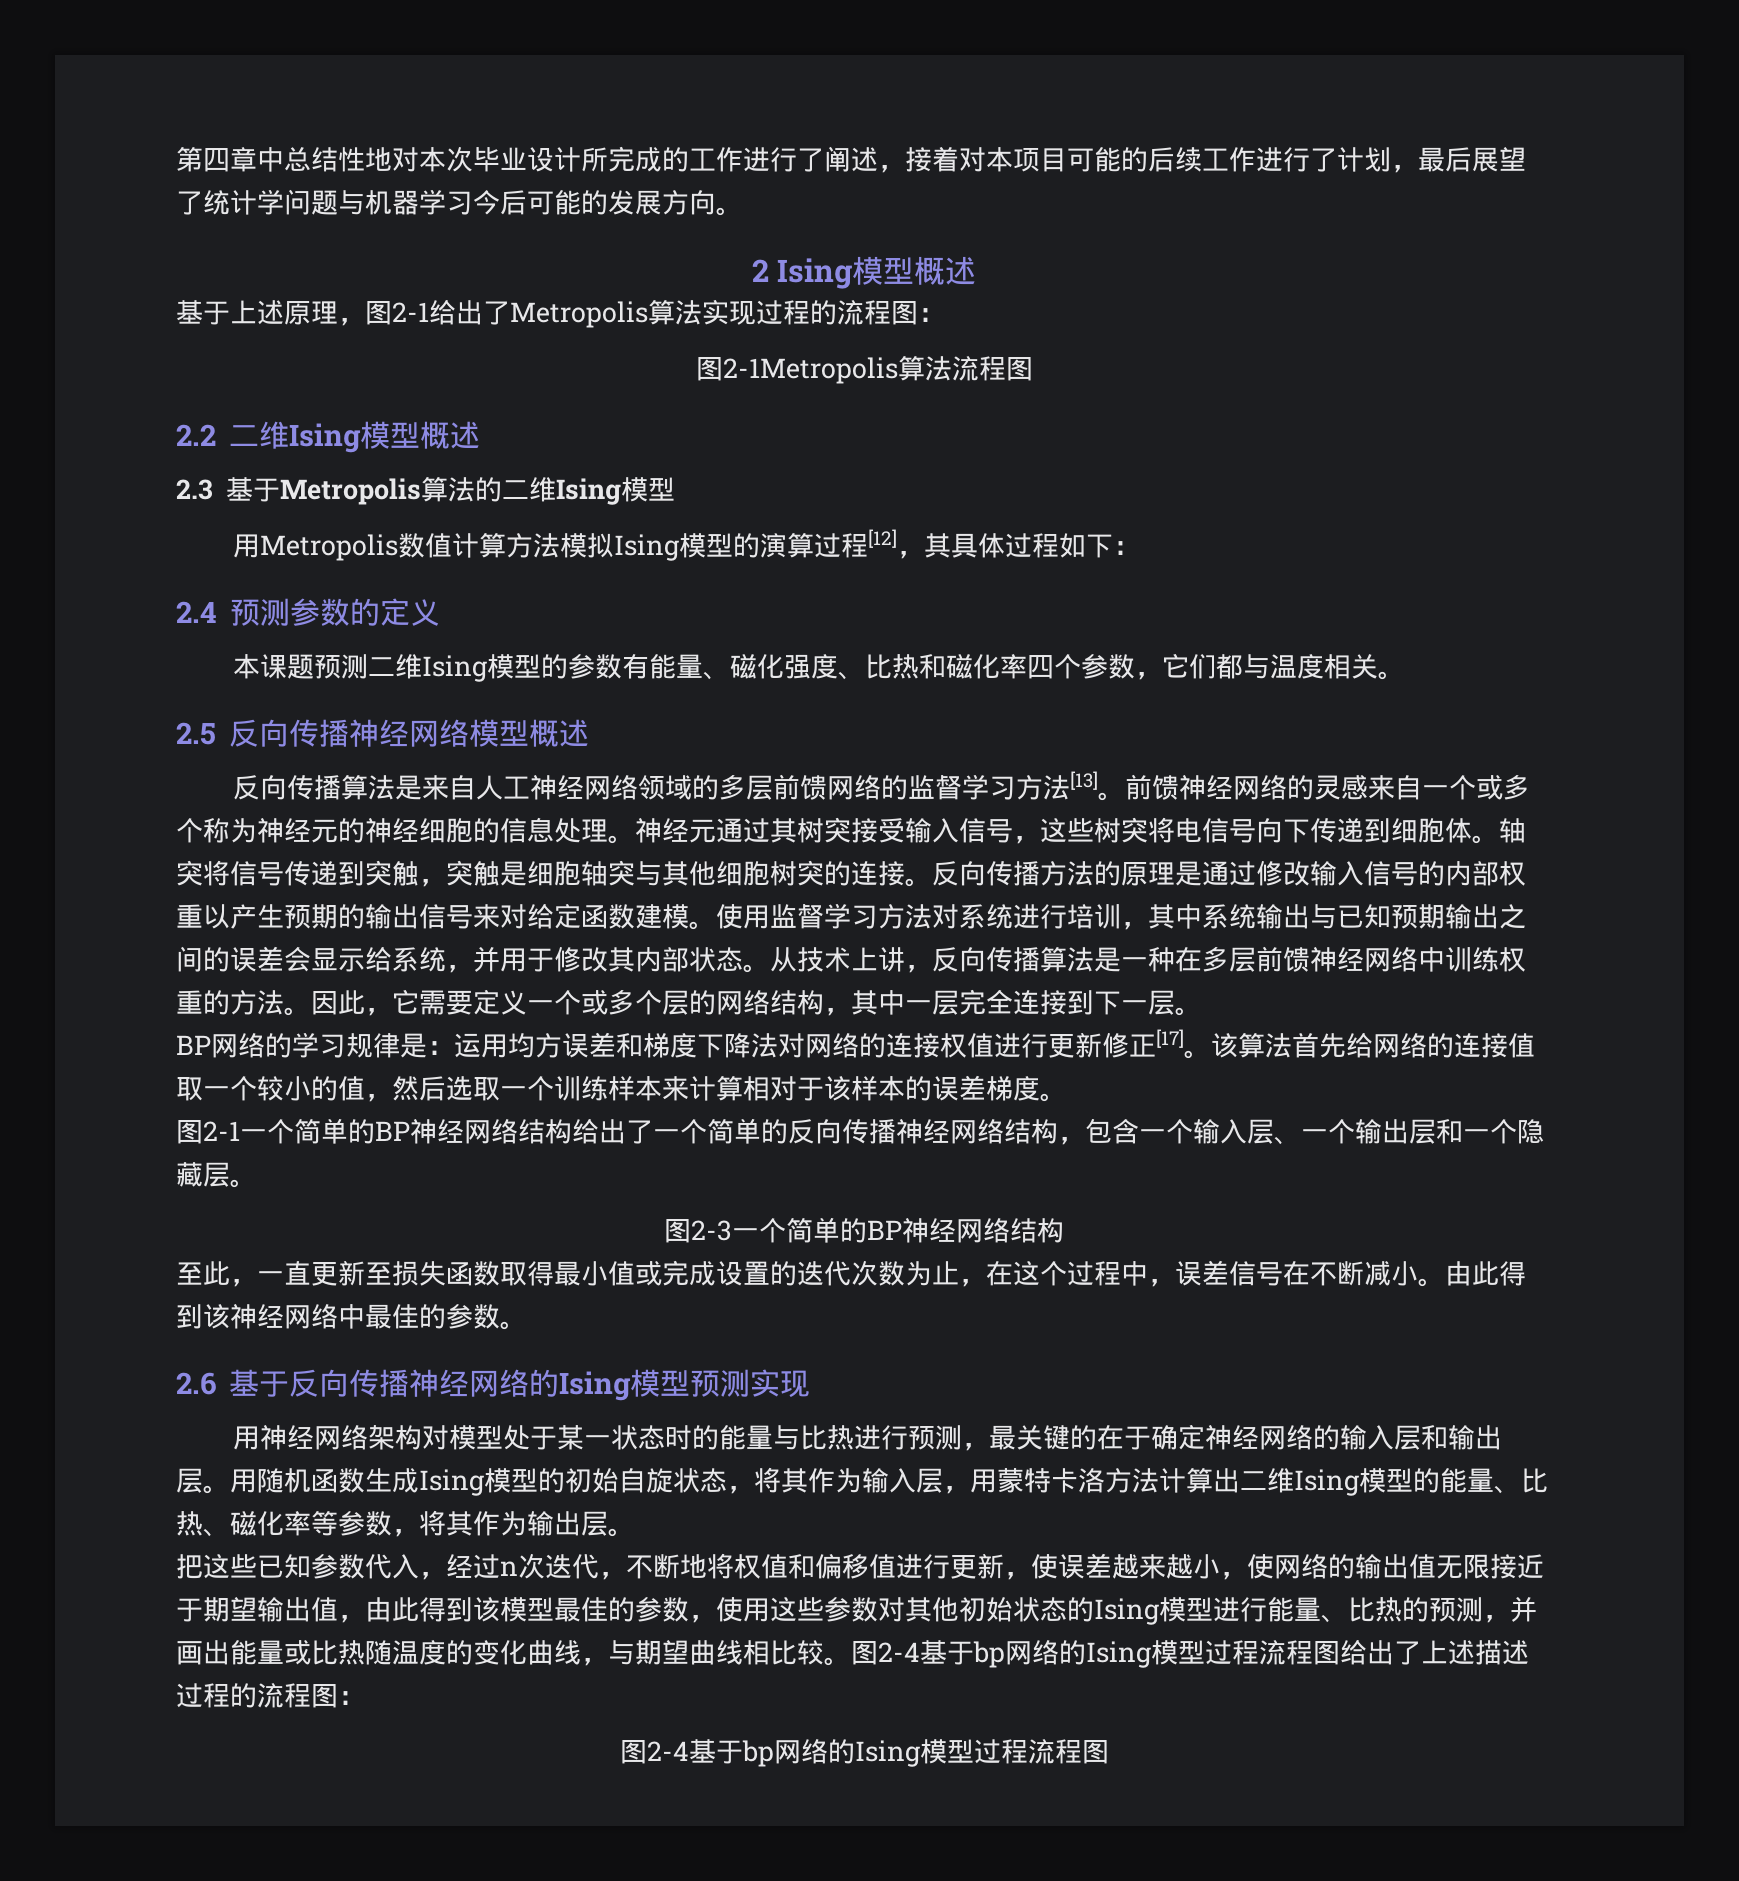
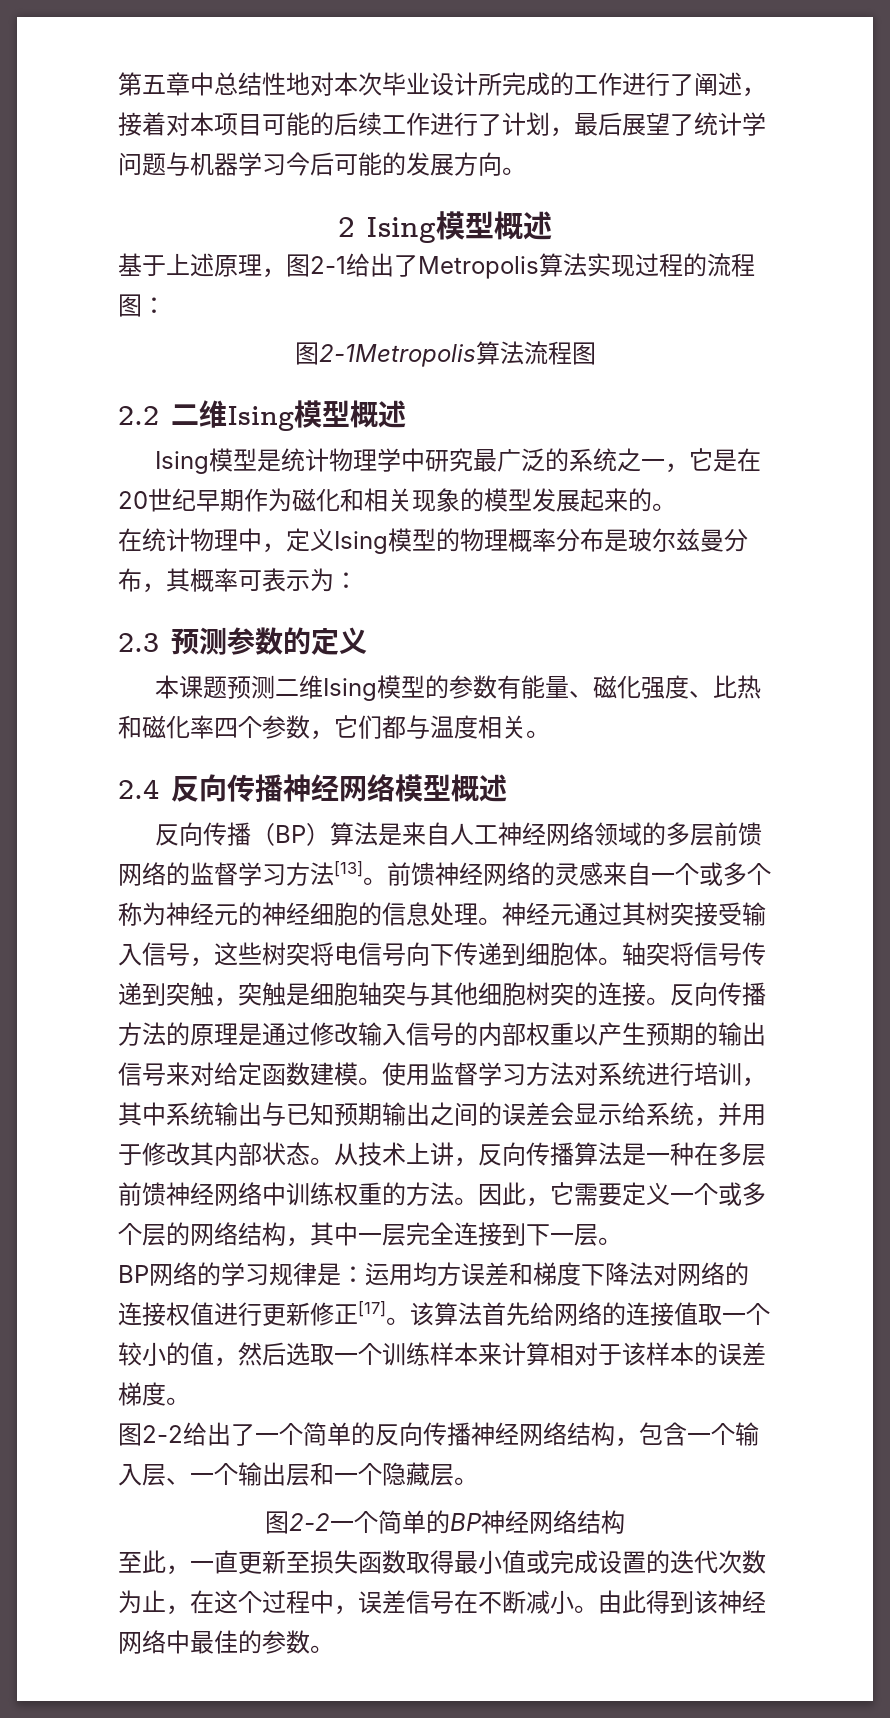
[203,148,230,172] 四 -> [142,75,166,94] 五
[176,476,676,505] [232,529,897,561] [896,533,1140,559] [176,601,217,623] 2.3基于Metropolis算法的二维Ising模型 // 用Metropolis数值计算方法模拟Ising模型的演算过程[12]，其具体过程如下： // 2.4 -> [155,448,762,474] [118,488,676,512] [118,528,748,554] [118,568,358,593] [118,633,159,652] Ising模型是统计物理学中研究最广泛的系统之一，它是在20世纪早期作为磁化和相关现象的模型发展起来的。 // 在统计物理中，定义Ising模型的物理概率分布是玻尔兹曼分布，其概率可表示为： // 2.3
[176,722,216,745] 2.5 -> [118,779,159,799] 2.4
(341, 787) none -> [251,823,331,846] （BP）
[203,1118,572,1144] 2-1一个简单的BP神经网络结构 -> [142,1425,183,1443] 2-2
[691,1220,732,1241] 2-3 -> [289,1513,330,1531] 2-2
[176,1369,811,1401] [232,1424,1502,1451] [176,1467,1548,1496] [176,1510,635,1537] [176,1553,1544,1580] [176,1596,1537,1625] [176,1639,1529,1668] [176,1683,365,1708] [619,1739,1109,1767] // 2.6基于反向传播神经网络的Ising模型预测实现 // 用神经网络架构对模型处于某一状态时的能量与比热进行预测，最关键的在于确定神经网络的输入层和输出层。用随机函数生成Ising模型的初始自旋状态，将其作为输入层，用蒙特卡洛方法计算出二维Ising模型的能量、比热、磁化率等参数，将其作为输出层。 // 把这些已知参数代入，经过n次迭代，不断地将权值和偏移值进行更新，使误差越来越小，使网络的输出值无限接近于期望输出值，由此得到该模型最佳的参数，使用这些参数对其他初始状态的Ising模型进行能量、比热的预测，并画出能量或比热随温度的变化曲线，与期望曲线相比较。图2-4基于bp网络的Ising模型过程流程图给出了上述描述过程的流程图： // 图2-4基于bp网络的Ising模型过程流程图 -> (334, 1649) none

